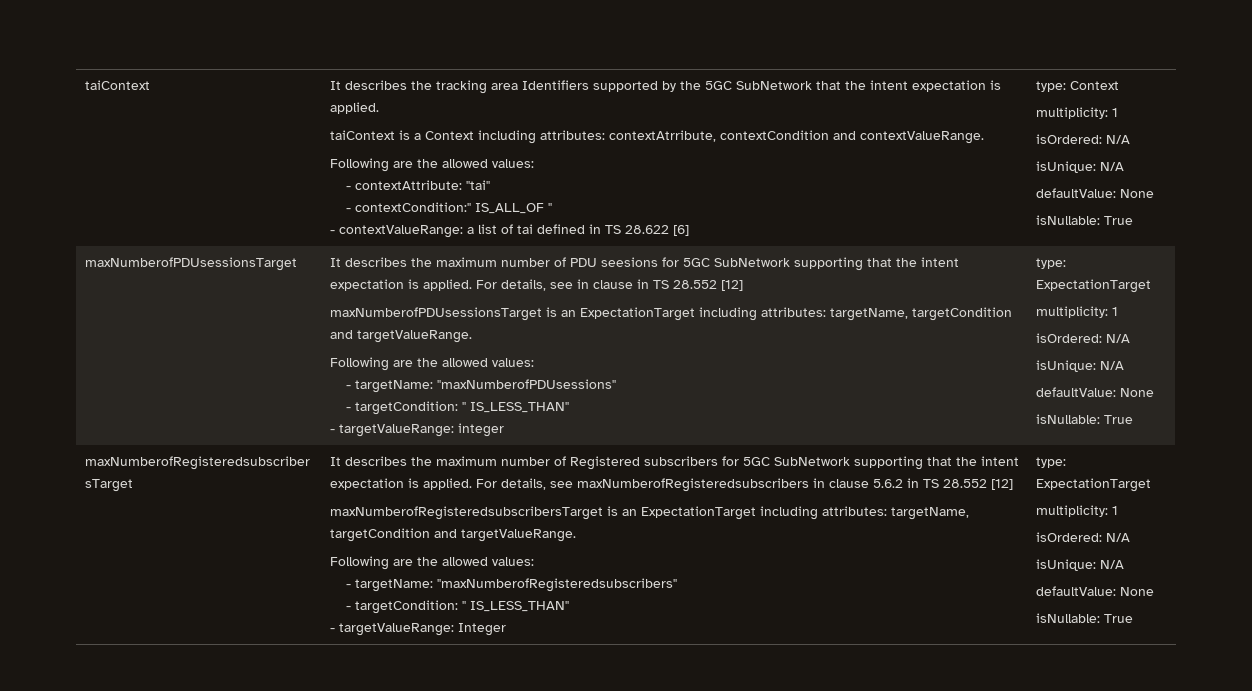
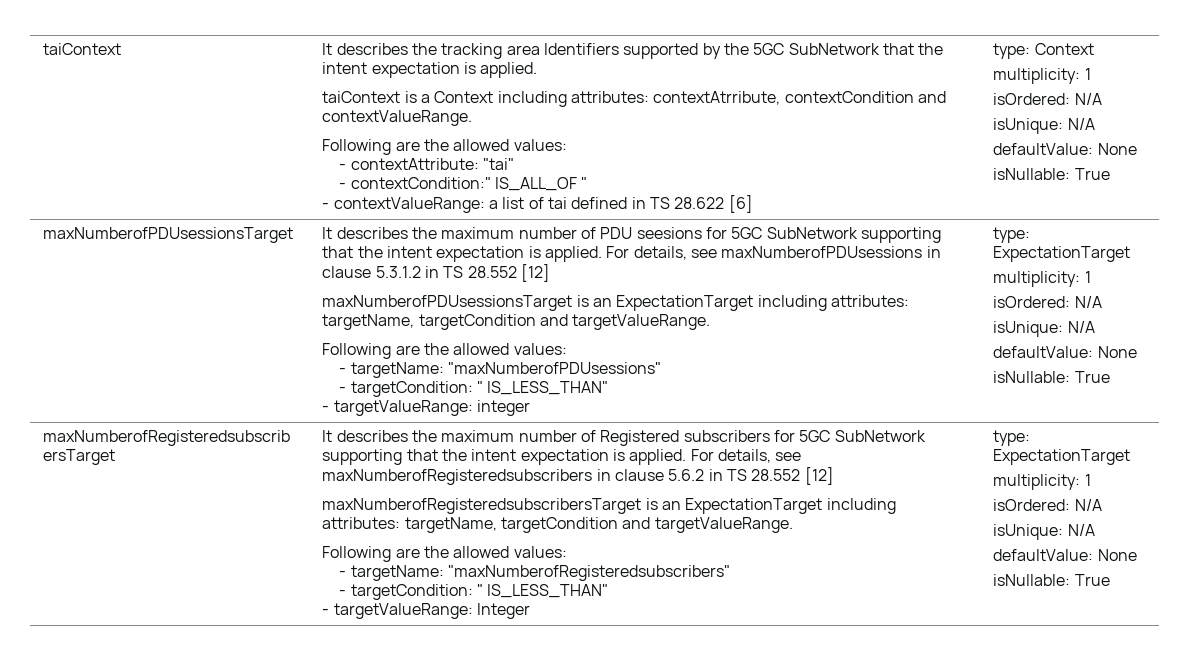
[576,279,633,289] in clause -> [721,246,941,258] [322,266,421,278] maxNumberofPDUsessions in clause 5.3.1.2

